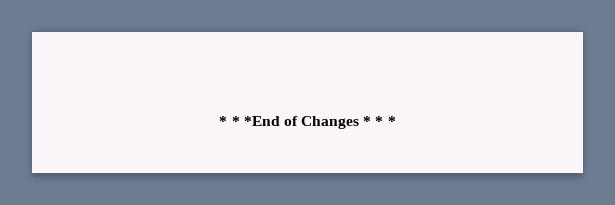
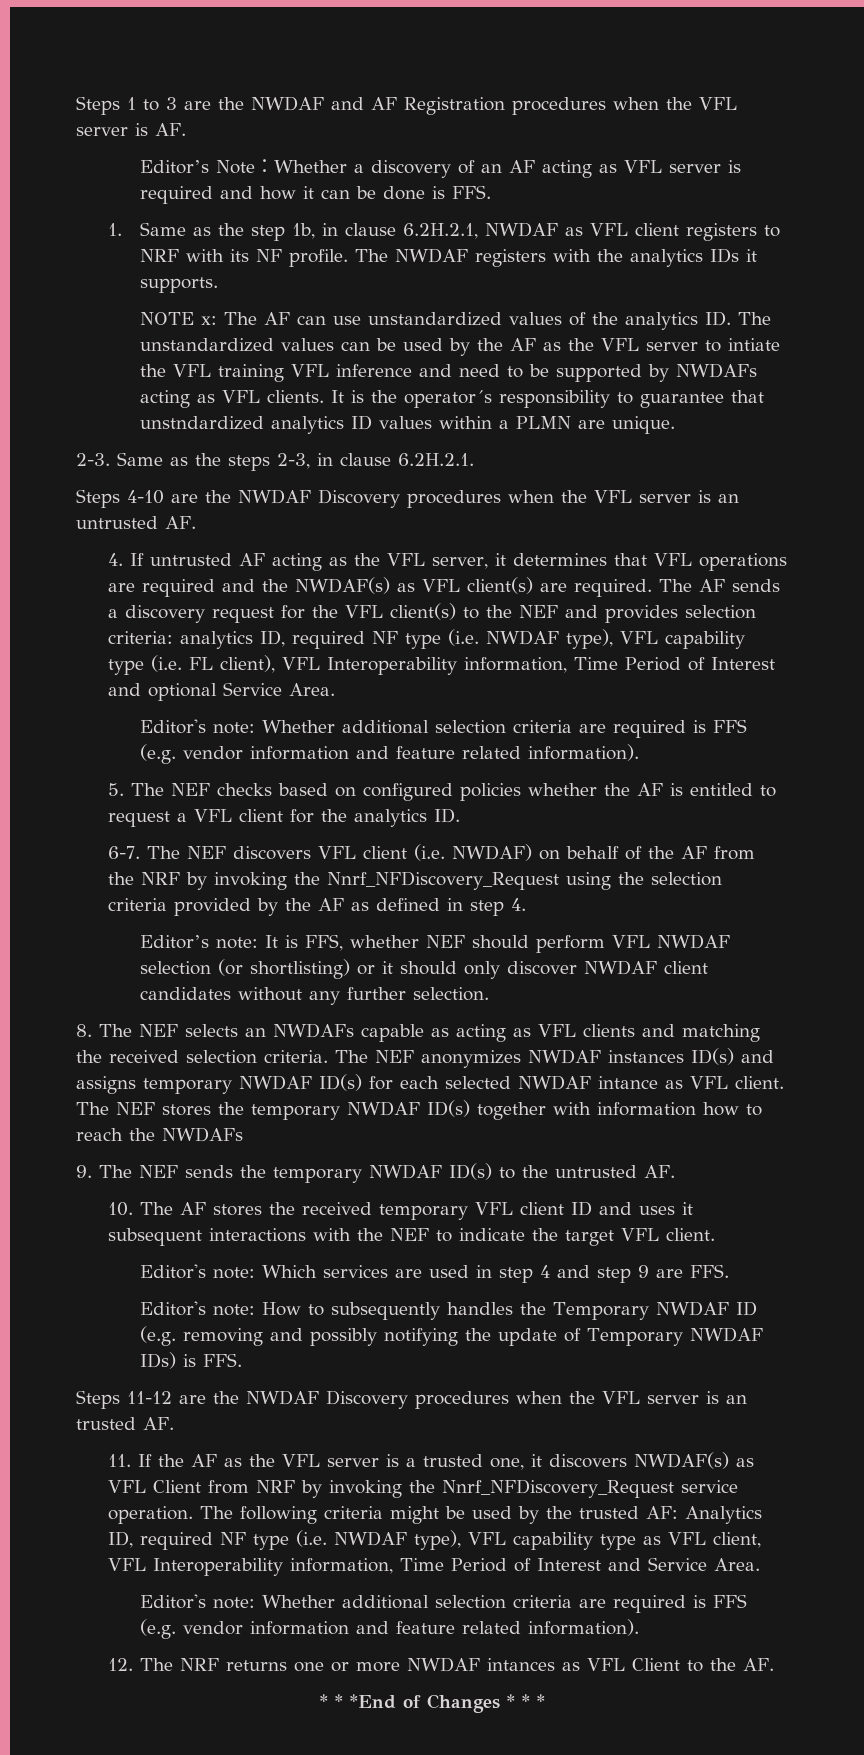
(219, 121) none -> [76,96,737,115] [76,123,186,136] [140,159,742,178] [140,185,492,204] [108,222,781,241] [140,248,758,267] [140,277,219,293] [140,311,772,330] [140,338,781,356] [140,363,758,382] [140,390,765,408] [140,415,676,434] [76,452,474,471] [76,489,739,508] [76,516,196,529] [108,553,788,571] [108,577,781,597] [108,603,757,623] [108,629,746,649] [108,655,776,675] [108,682,336,701] [140,719,748,738] [140,744,640,764] [108,783,777,801] [108,808,461,827] [108,844,756,861] [108,871,723,890] [108,898,527,916] [140,934,731,953] [140,959,709,979] [140,987,490,1005] [76,1023,760,1042] [76,1048,774,1068] [76,1074,784,1094] [76,1100,762,1120] [76,1127,243,1142] [76,1163,675,1183] [108,1201,694,1220] [108,1228,716,1246] [140,1264,730,1283] [140,1301,758,1320] [140,1326,764,1346] [140,1352,243,1369] [76,1390,747,1409] [76,1417,174,1430] [108,1452,755,1470] [108,1479,739,1498] [108,1506,763,1524] [108,1530,762,1550] [108,1557,761,1576] [140,1594,748,1613] [140,1619,640,1639] [108,1657,775,1672] Steps 1 to 3 are the NWDAF and AF Registration procedures when the VFL server is AF. // Editor’s Note：Whether a discovery of an AF acting as VFL server is required and how it can be done is FFS. // 1. Same as the step 1b, in clause 6.2H.2.1, NWDAF as VFL client registers to NRF with its NF profile. The NWDAF registers with the analytics IDs it supports. // NOTE x: The AF can use unstandardized values of the analytics ID. The unstandardized values can be used by the AF as the VFL server to intiate the VFL training VFL inference and need to be supported by NWDAFs acting as VFL clients. It is the operator´s responsibility to guarantee that unstndardized analytics ID values within a PLMN are unique. // 2-3. Same as the steps 2-3, in clause 6.2H.2.1. // Steps 4-10 are the NWDAF Discovery procedures when the VFL server is an untrusted AF. // 4. If untrusted AF acting as the VFL server, it determines that VFL operations are required and the NWDAF(s) as VFL client(s) are required. The AF sends a discovery request for the VFL client(s) to the NEF and provides selection criteria: analytics ID, required NF type (i.e. NWDAF type), VFL capability type (i.e. FL client), VFL Interoperability information, Time Period of Interest and optional Service Area. // Editor's note: Whether additional selection criteria are required is FFS (e.g. vendor information and feature related information). // 5. The NEF checks based on configured policies whether the AF is entitled to request a VFL client for the analytics ID. // 6-7. The NEF discovers VFL client (i.e. NWDAF) on behalf of the AF from the NRF by invoking the Nnrf_NFDiscovery_Request using the selection criteria provided by the AF as defined in step 4. // Editor’s note: It is FFS, whether NEF should perform VFL NWDAF selection (or shortlisting) or it should only discover NWDAF client candidates without any further selection. // 8. The NEF selects an NWDAFs capable as acting as VFL clients and matching the received selection criteria. The NEF anonymizes NWDAF instances ID(s) and assigns temporary NWDAF ID(s) for each selected NWDAF intance as VFL client. The NEF stores the temporary NWDAF ID(s) together with information how to reach the NWDAFs // 9. The NEF sends the temporary NWDAF ID(s) to the untrusted AF. // 10. The AF stores the received temporary VFL client ID and uses it subsequent interactions with the NEF to indicate the target VFL client. // Editor's note: Which services are used in step 4 and step 9 are FFS. // Editor's note: How to subsequently handles the Temporary NWDAF ID (e.g. removing and possibly notifying the update of Temporary NWDAF IDs) is FFS. // Steps 11-12 are the NWDAF Discovery procedures when the VFL server is an trusted AF. // 11. If the AF as the VFL server is a trusted one, it discovers NWDAF(s) as VFL Client from NRF by invoking the Nnrf_NFDiscovery_Request service operation. The following criteria might be used by the trusted AF: Analytics ID, required NF type (i.e. NWDAF type), VFL capability type as VFL client, VFL Interoperability information, Time Period of Interest and Service Area. // Editor's note: Whether additional selection criteria are required is FFS (e.g. vendor information and feature related information). // 12. The NRF returns one or more NWDAF intances as VFL Client to the AF. //

